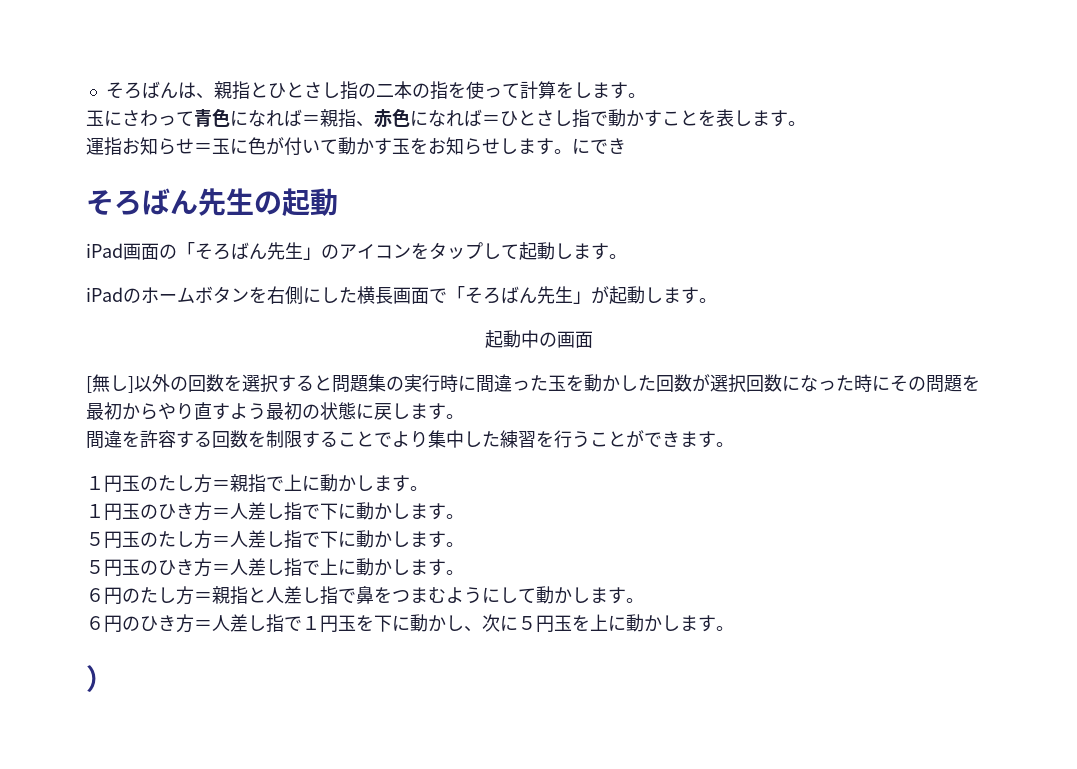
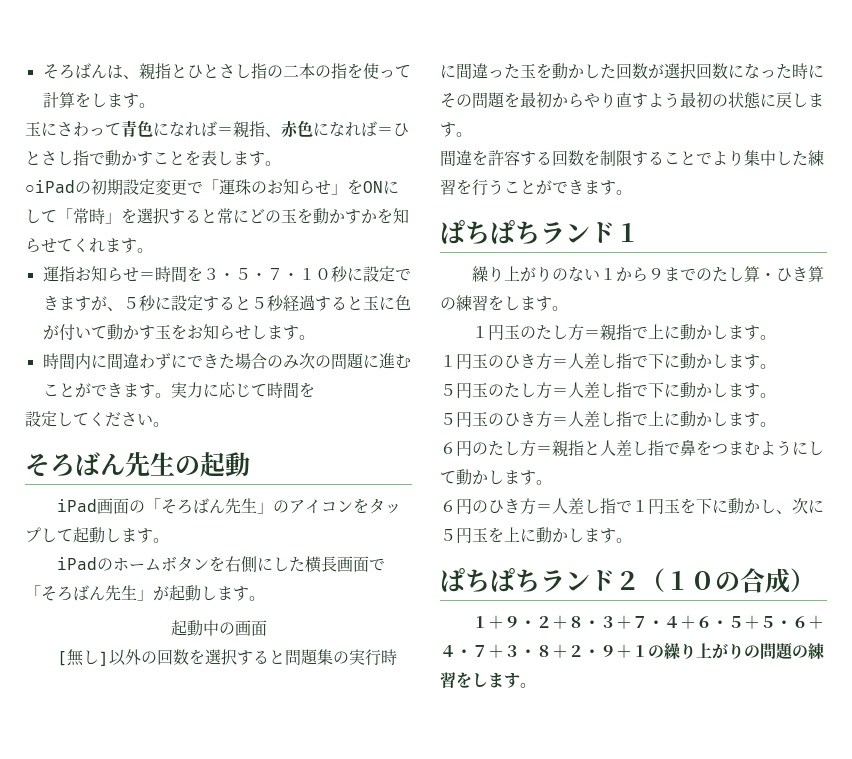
[86,137,212,156] 運指お知らせ＝ -> [25,179,399,195] [25,208,409,224] [25,238,153,253] [42,266,411,282] [42,295,363,311] ○iPadの初期設定変更で「運珠のお知らせ」をONにして「常時」を選択すると常にどの玉を動かすかを知らせてくれます。 // 運指お知らせ＝時間を３・５・７・１０秒に設定できますが、５秒に設定すると５秒経過すると
[572,138,626,154] にでき -> [42,353,411,370] [42,382,315,398] [25,411,169,427] // 時間内に間違わずにできた場合のみ次の問題に進むことができます。実力に応じて時間を // 設定してください。
(734, 444) none -> [440,220,640,245] [472,266,825,282] [440,295,568,311] // ぱちぱちランド１ // 繰り上がりのない１から９までのたし算・ひき算の練習をします。
[86,665,114,692] ） -> [440,568,815,593] [472,615,825,629] [440,642,824,659] [440,672,536,688] ぱちぱちランド２（１０の合成） // １＋９・２＋８・３＋７・４＋６・５＋５・６＋４・７＋３・８＋２・９＋１の繰り上がりの問題の練習をします。

